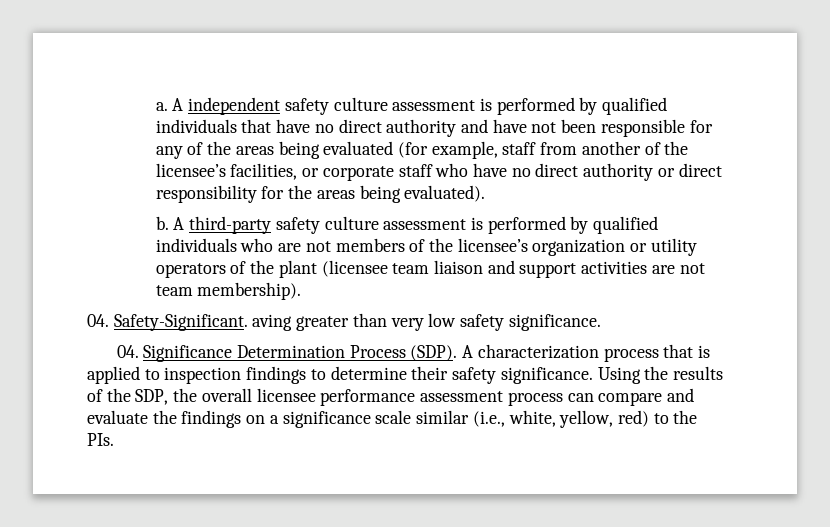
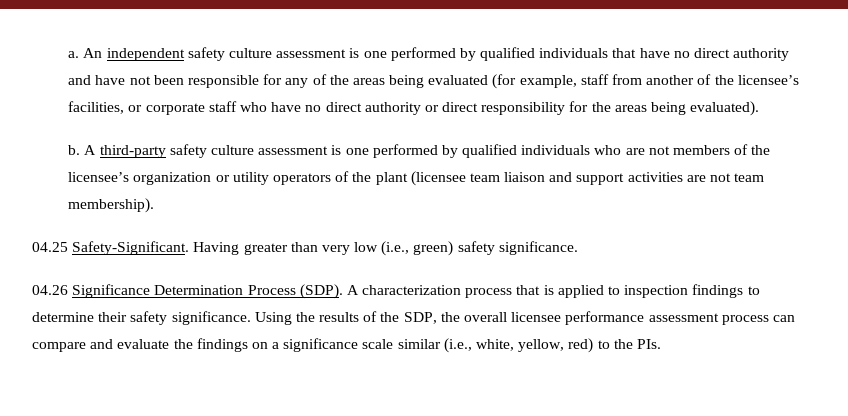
[172,98,184,111] A -> [83,48,103,58] An
(492, 104) none -> [363,51,387,58] one
(483, 223) none -> [345,148,369,155] one
[87,314,293,331] 04. Safety-Significant. aving -> [32,241,240,255] 04.25 Safety-Significant. Having
(457, 320) none -> [381,241,454,256] (i.e., green)
[116,345,139,358] 04. -> [32,285,68,295] 04.26

